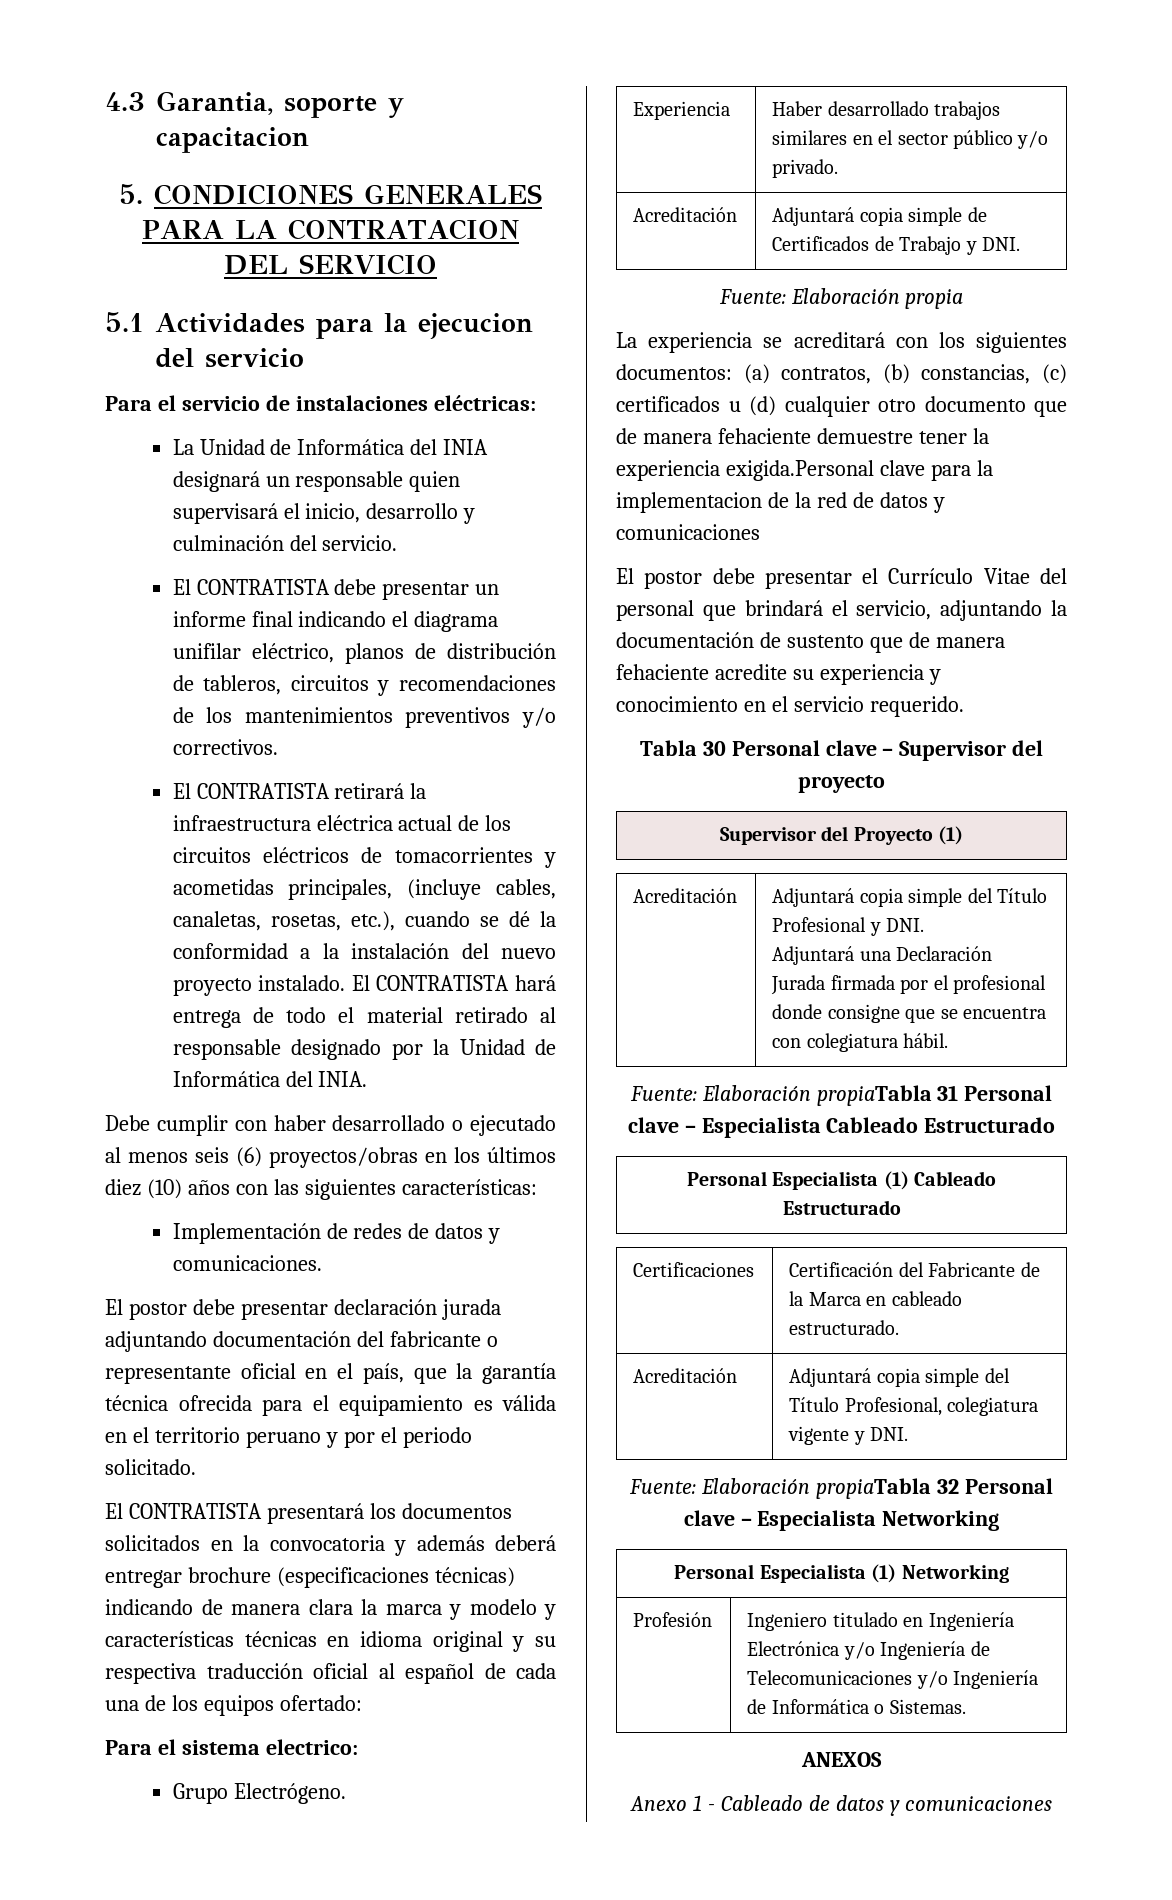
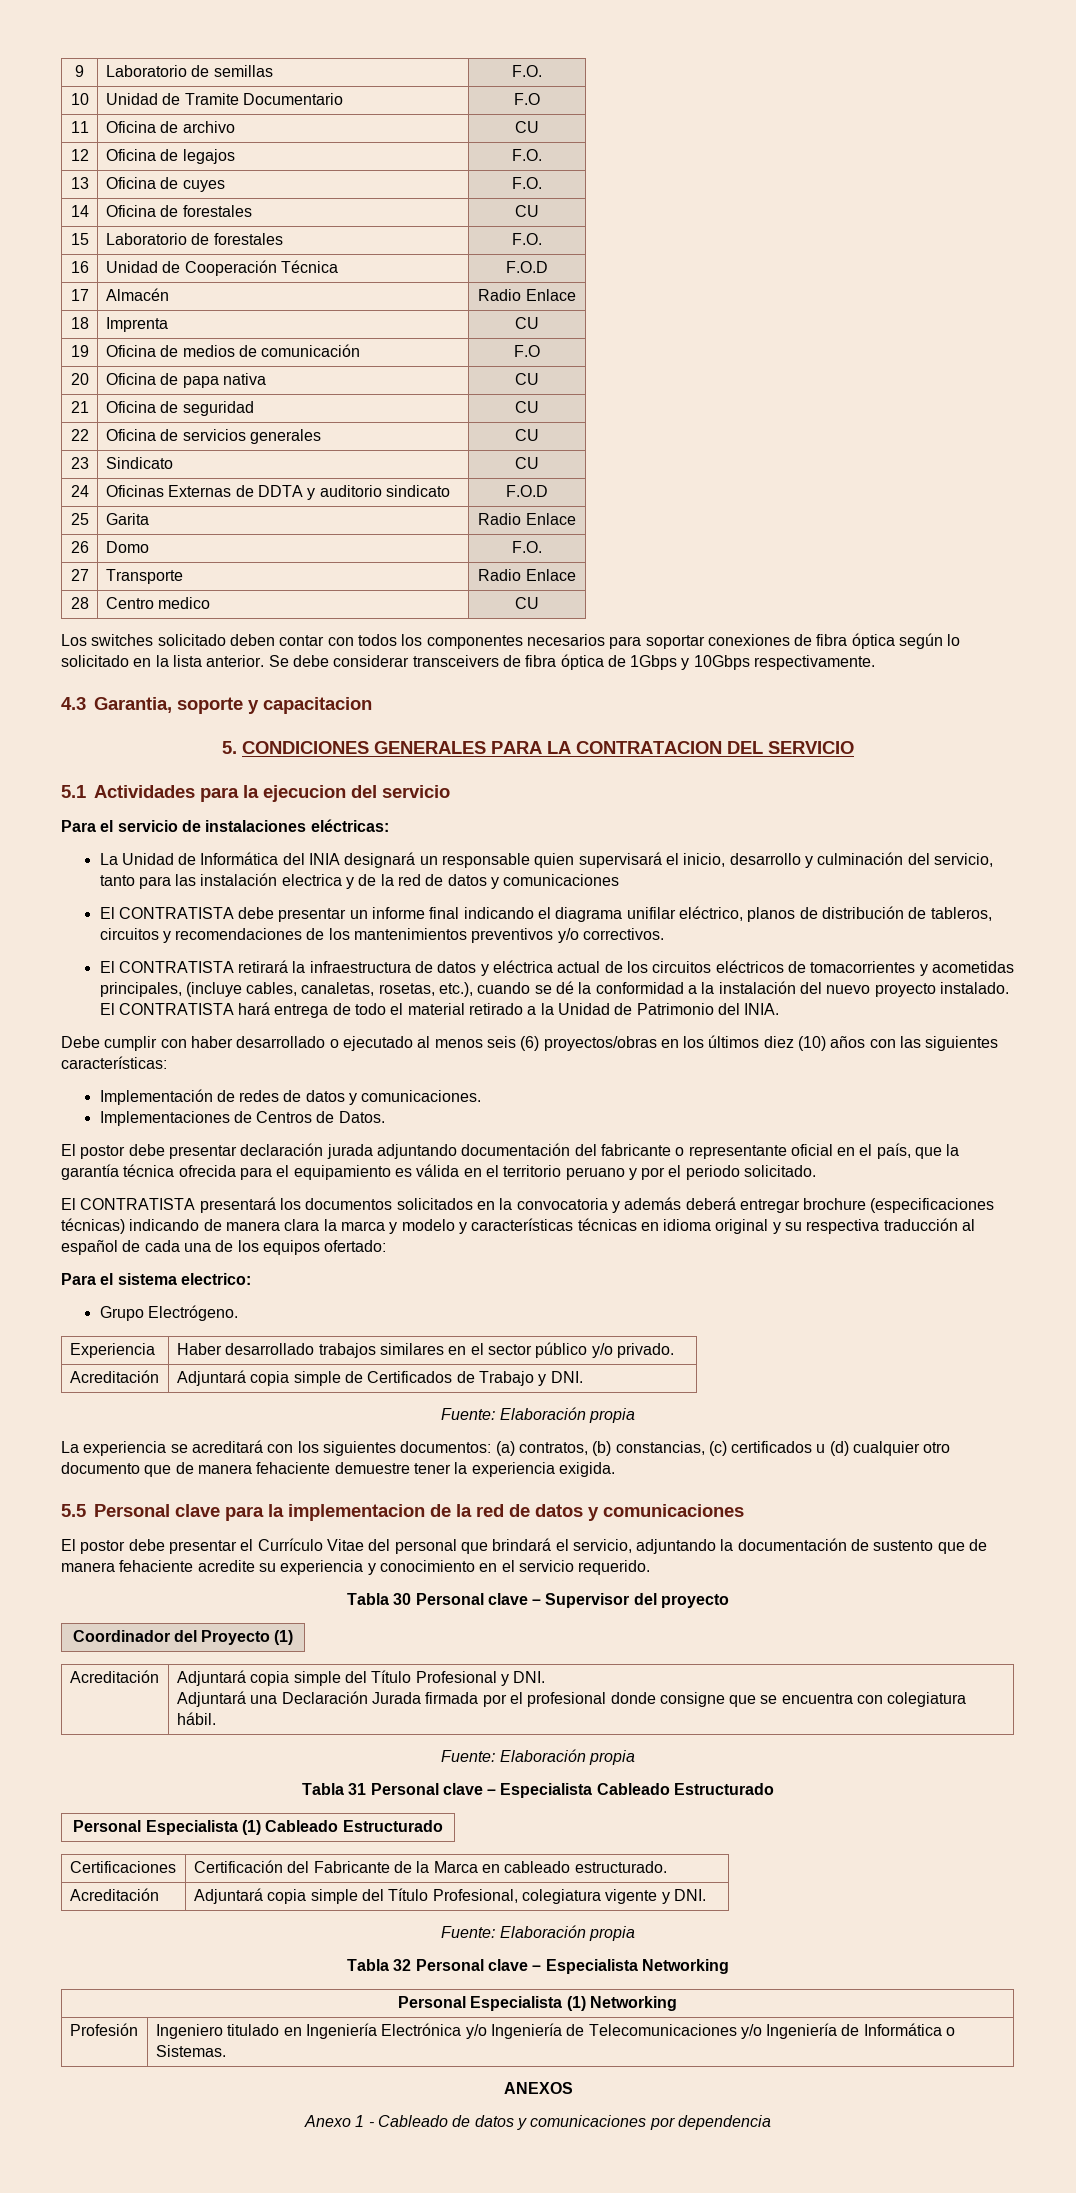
(105, 101) none -> [75,65,84,77] [105,65,273,77] [512,65,542,77] [70,93,89,105] [105,93,343,105] [514,93,540,105] [70,121,89,133] [105,121,235,133] [515,121,539,133] [70,149,89,161] [105,149,235,164] [512,149,542,161] [70,177,89,189] [105,177,225,192] [512,177,542,189] [70,205,89,217] [105,205,252,217] [515,205,539,217] [70,233,89,245] [105,233,283,245] [512,233,542,245] [70,261,89,273] [105,260,338,276] [506,261,548,273] [70,289,89,301] [105,288,169,301] [478,289,576,301] [70,317,89,329] [105,317,168,332] [515,317,539,329] [70,345,89,357] [105,344,361,357] [514,345,540,357] [70,373,89,385] [105,373,266,388] [515,373,539,385] [70,401,89,413] [105,401,254,416] [515,401,539,413] [70,429,89,441] [105,429,321,444] [515,429,539,441] [70,457,89,469] [105,457,173,469] [515,457,539,469] [70,485,89,497] [105,485,450,500] [506,485,548,497] [70,513,89,525] [105,513,149,525] [478,513,576,525] [70,541,89,553] [105,541,149,553] [512,541,542,553] [70,569,89,581] [105,569,183,584] [478,569,576,581] [70,597,89,609] [105,597,211,609] [515,597,539,609] [61,633,961,649] [61,654,876,670] 9 | Laboratorio de semillas | F.O. // 10 | Unidad de Tramite Documentario | F.O // 11 | Oficina de archivo | CU // 12 | Oficina de legajos | F.O. // 13 | Oficina de cuyes | F.O. // 14 | Oficina de forestales | CU // 15 | Laboratorio de forestales | F.O. // 16 | Unidad de Cooperación Técnica | F.O.D // 17 | Almacén | Radio Enlace // 18 | Imprenta | CU // 19 | Oficina de medios de comunicación | F.O // 20 | Oficina de papa nativa | CU // 21 | Oficina de seguridad | CU // 22 | Oficina de servicios generales | CU // 23 | Sindicato | CU // 24 | Oficinas Externas de DDTA y auditorio sindicato | F.O.D // 25 | Garita | Radio Enlace // 26 | Domo | F.O. // 27 | Transporte | Radio Enlace // 28 | Centro medico | CU // Los switches solicitado deben contar con todos los componentes necesarios para soportar conexiones de fibra óptica según lo solicitado en la lista anterior. Se debe considerar transceivers de fibra óptica de 1Gbps y 10Gbps respectivamente. //
[322,535,398,551] servicio. -> [933,853,993,867] [99,873,620,889] servicio, tanto para las instalación electrica y de la red de datos y comunicaciones
(311, 823) none -> [415,961,489,976] de datos y
[540,1007,556,1023] [172,1039,423,1060] al responsable designado por -> [527,1006,537,1015] a
[172,1071,280,1087] Informática -> [636,1003,714,1015] Patrimonio
(322, 1263) none -> [99,1111,385,1126] // Implementaciones de Centros de Datos.
[313,1663,368,1679] oficial -> (958, 1224) none
[725,460,874,481] exigida.Personal -> [558,1462,615,1477] [61,1504,170,1517] exigida. // 5.5 Personal
[719,827,817,845] Supervisor -> [72,1630,170,1642] Coordinador
[816,1085,932,1106] propiaTabla -> [588,1750,635,1765] [301,1783,344,1795] propia // Tabla
[816,1478,931,1499] propiaTabla -> [588,1926,635,1941] [347,1959,390,1971] propia // Tabla
(1052, 1803) none -> [649,2115,771,2130] por dependencia

